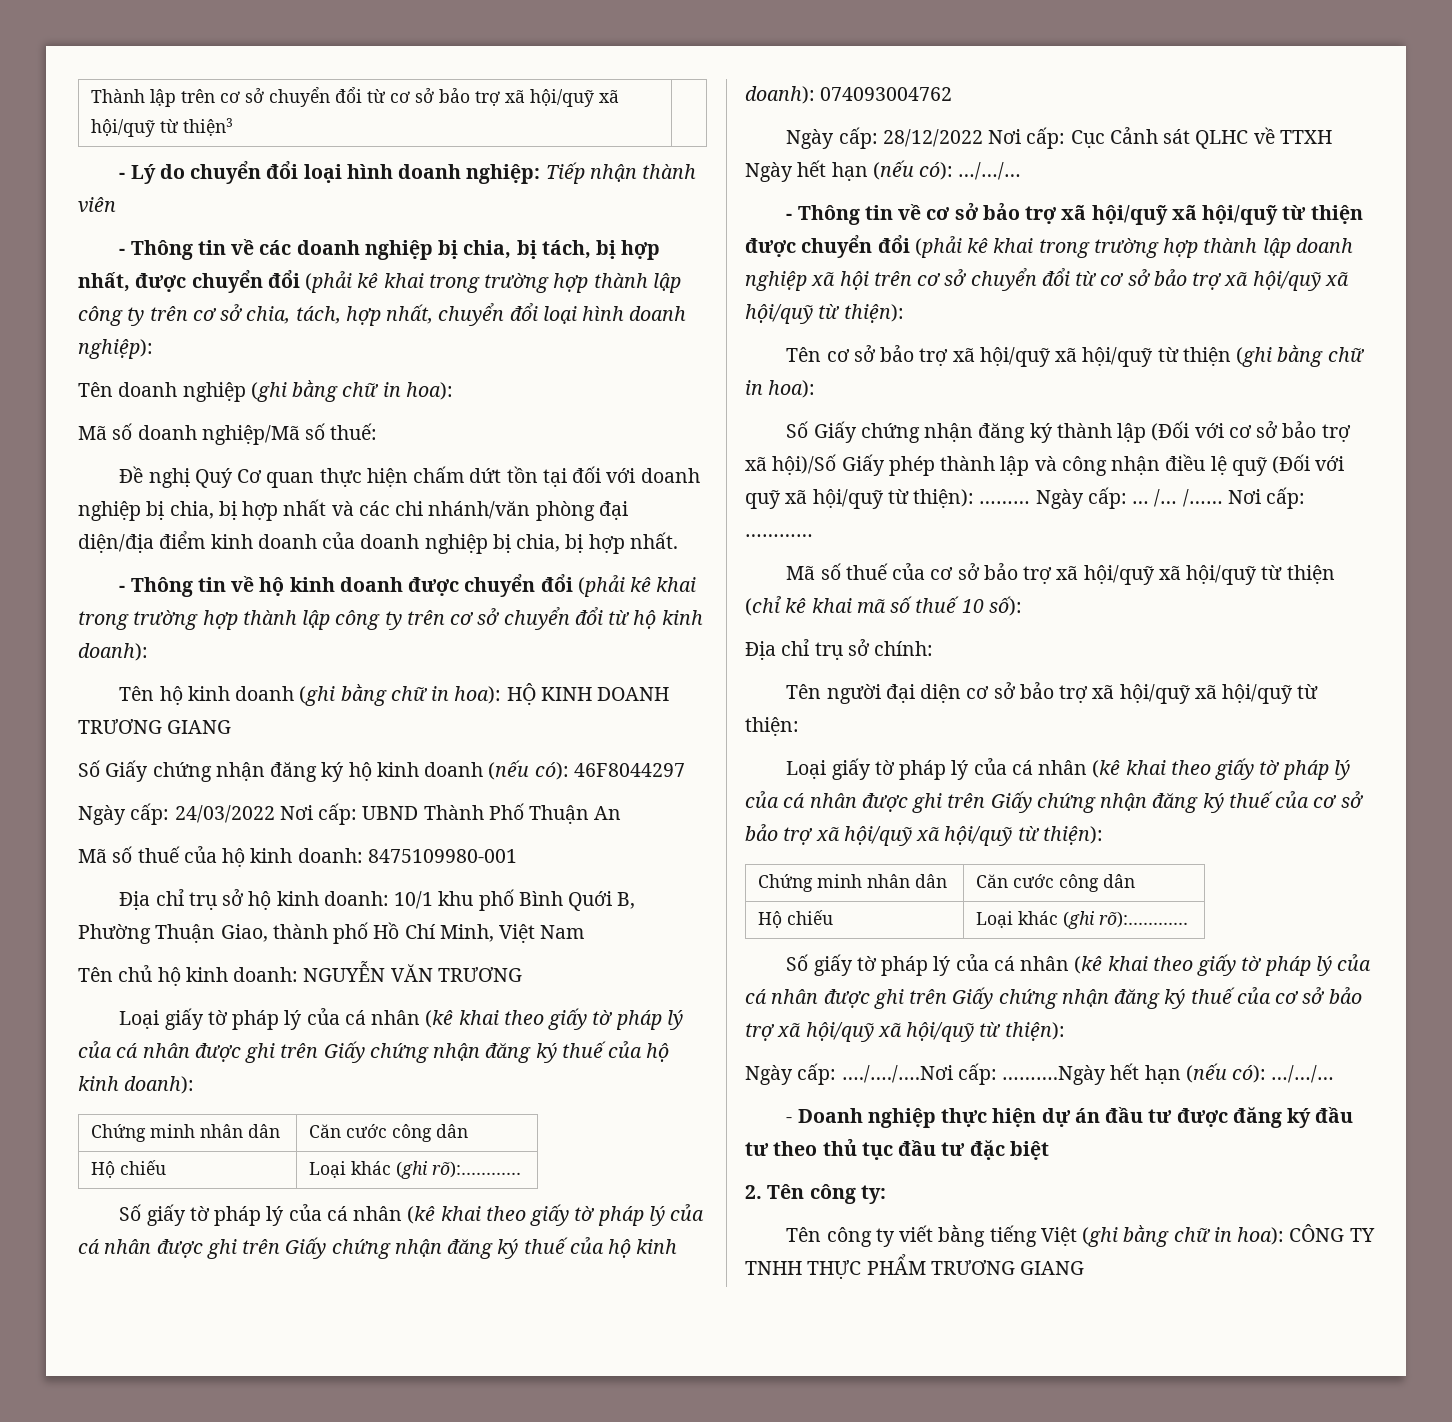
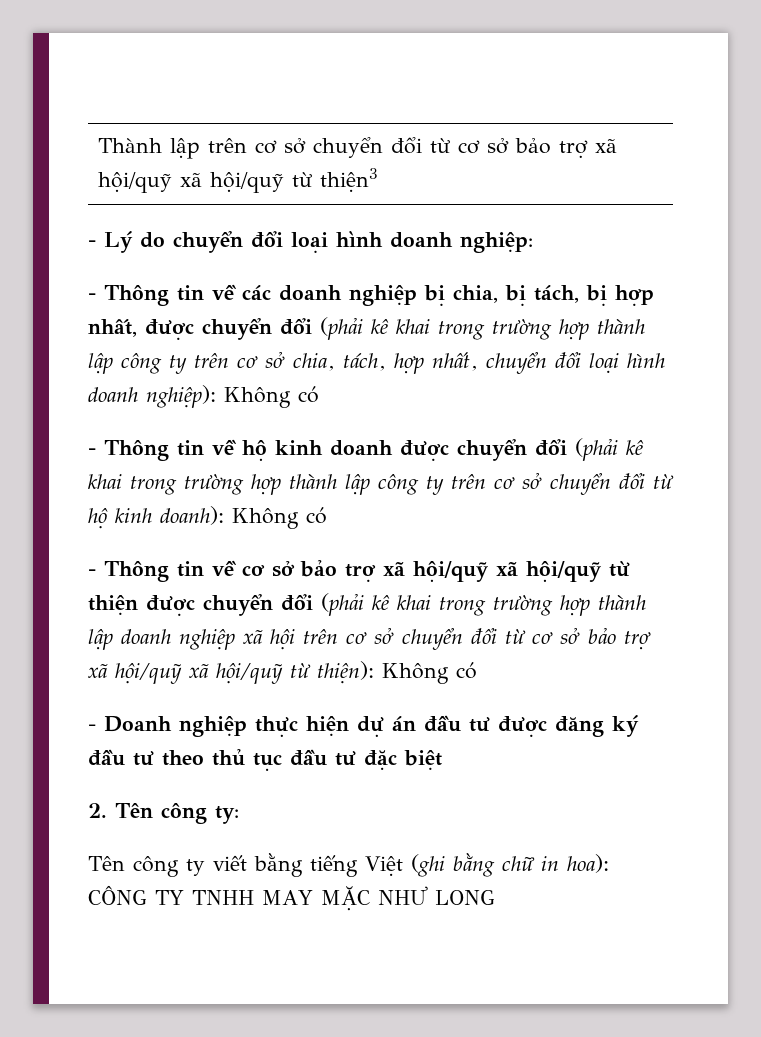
[545,162,697,184] [78,197,116,212] Tiếp nhận thành viên -> (533, 242) none
[78,380,453,402] [78,423,378,445] [119,466,700,488] [78,499,628,521] [78,531,678,554] // Tên doanh nghiệp (ghi bằng chữ in hoa): // Mã số doanh nghiệp/Mã số thuế: // Đề nghị Quý Cơ quan thực hiện chấm dứt tồn tại đối với doanh nghiệp bị chia, bị hợp nhất và các chi nhánh/văn phòng đại diện/địa điểm kinh doanh của doanh nghiệp bị chia, bị hợp nhất. -> [224,386,319,408] Không có
[119,683,670,706] [78,719,232,734] [78,760,685,782] [78,803,622,825] [78,846,517,867] [119,889,636,911] [78,922,585,944] [78,961,522,986] [119,1008,683,1030] [78,1041,670,1063] [78,1076,195,1094] [90,1124,280,1142] [308,1124,468,1142] [90,1160,166,1178] [308,1161,521,1179] [119,1204,705,1226] [78,1237,678,1259] [745,86,953,104] [786,127,1332,149] [745,160,1022,182] // Tên hộ kinh doanh (ghi bằng chữ in hoa): HỘ KINH DOANH TRƯƠNG GIANG // Số Giấy chứng nhận đăng ký hộ kinh doanh (nếu có): 46F8044297 // Ngày cấp: 24/03/2022 Nơi cấp: UBND Thành Phố Thuận An // Mã số thuế của hộ kinh doanh: 8475109980-001 // Địa chỉ trụ sở hộ kinh doanh: 10/1 khu phố Bình Quới B, Phường Thuận Giao, thành phố Hồ Chí Minh, Việt Nam // Tên chủ hộ kinh doanh: NGUYỄN VĂN TRƯƠNG // Loại giấy tờ pháp lý của cá nhân (kê khai theo giấy tờ pháp lý của cá nhân được ghi trên Giấy chứng nhận đăng ký thuế của hộ kinh doanh): // Chứng minh nhân dân | Căn cước công dân // Hộ chiếu | Loại khác (ghi rõ):………… // Số giấy tờ pháp lý của cá nhân (kê khai theo giấy tờ pháp lý của cá nhân được ghi trên Giấy chứng nhận đăng ký thuế của hộ kinh doanh): 074093004762 // Ngày cấp: 28/12/2022 Nơi cấp: Cục Cảnh sát QLHC về TTXH Ngày hết hạn (nếu có): …/…/… -> [232,507,327,529] Không có
[786,345,1365,367] [745,380,816,398] [786,421,1351,443] [745,454,1345,476] [745,487,1306,509] [745,534,813,537] [786,563,1335,585] [745,596,1022,616] [745,639,934,660] [786,682,1319,704] [745,717,799,736] [786,758,1350,780] [745,791,1364,813] [745,824,1103,846] [757,874,947,892] [975,874,1135,892] [757,910,833,928] [975,911,1188,929] [786,954,1372,976] [745,987,1362,1009] [745,1022,1065,1042] [745,1063,1335,1085] // Tên cơ sở bảo trợ xã hội/quỹ xã hội/quỹ từ thiện (ghi bằng chữ in hoa): // Số Giấy chứng nhận đăng ký thành lập (Đối với cơ sở bảo trợ xã hội)/Số Giấy phép thành lập và công nhận điều lệ quỹ (Đối với quỹ xã hội/quỹ từ thiện): ……… Ngày cấp: … /… /…… Nơi cấp: ………… // Mã số thuế của cơ sở bảo trợ xã hội/quỹ xã hội/quỹ từ thiện (chỉ kê khai mã số thuế 10 số): // Địa chỉ trụ sở chính: // Tên người đại diện cơ sở bảo trợ xã hội/quỹ xã hội/quỹ từ thiện: // Loại giấy tờ pháp lý của cá nhân (kê khai theo giấy tờ pháp lý của cá nhân được ghi trên Giấy chứng nhận đăng ký thuế của cơ sở bảo trợ xã hội/quỹ xã hội/quỹ từ thiện): // Chứng minh nhân dân | Căn cước công dân // Hộ chiếu | Loại khác (ghi rõ):………… // Số giấy tờ pháp lý của cá nhân (kê khai theo giấy tờ pháp lý của cá nhân được ghi trên Giấy chứng nhận đăng ký thuế của cơ sở bảo trợ xã hội/quỹ xã hội/quỹ từ thiện): // Ngày cấp: …./…./….Nơi cấp: ……….Ngày hết hạn (nếu có): …/…/… -> [382,662,477,684] Không có
[807,1254,1085,1279] THỰC PHẨM TRƯƠNG GIANG -> [262,886,495,911] MAY MẶC NHƯ LONG

